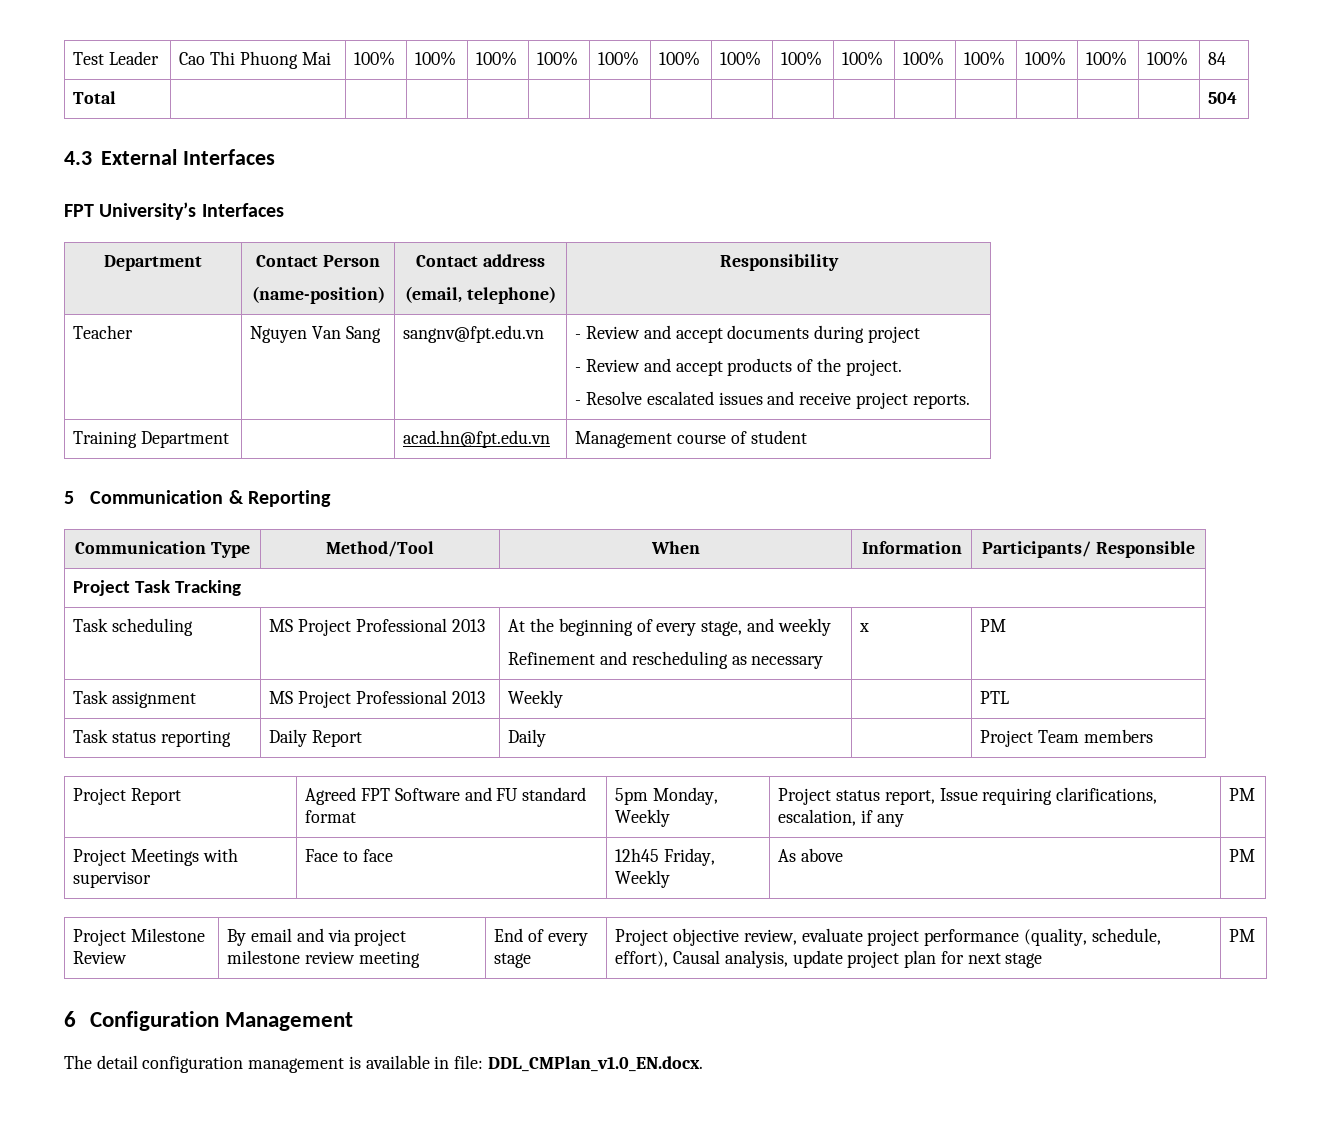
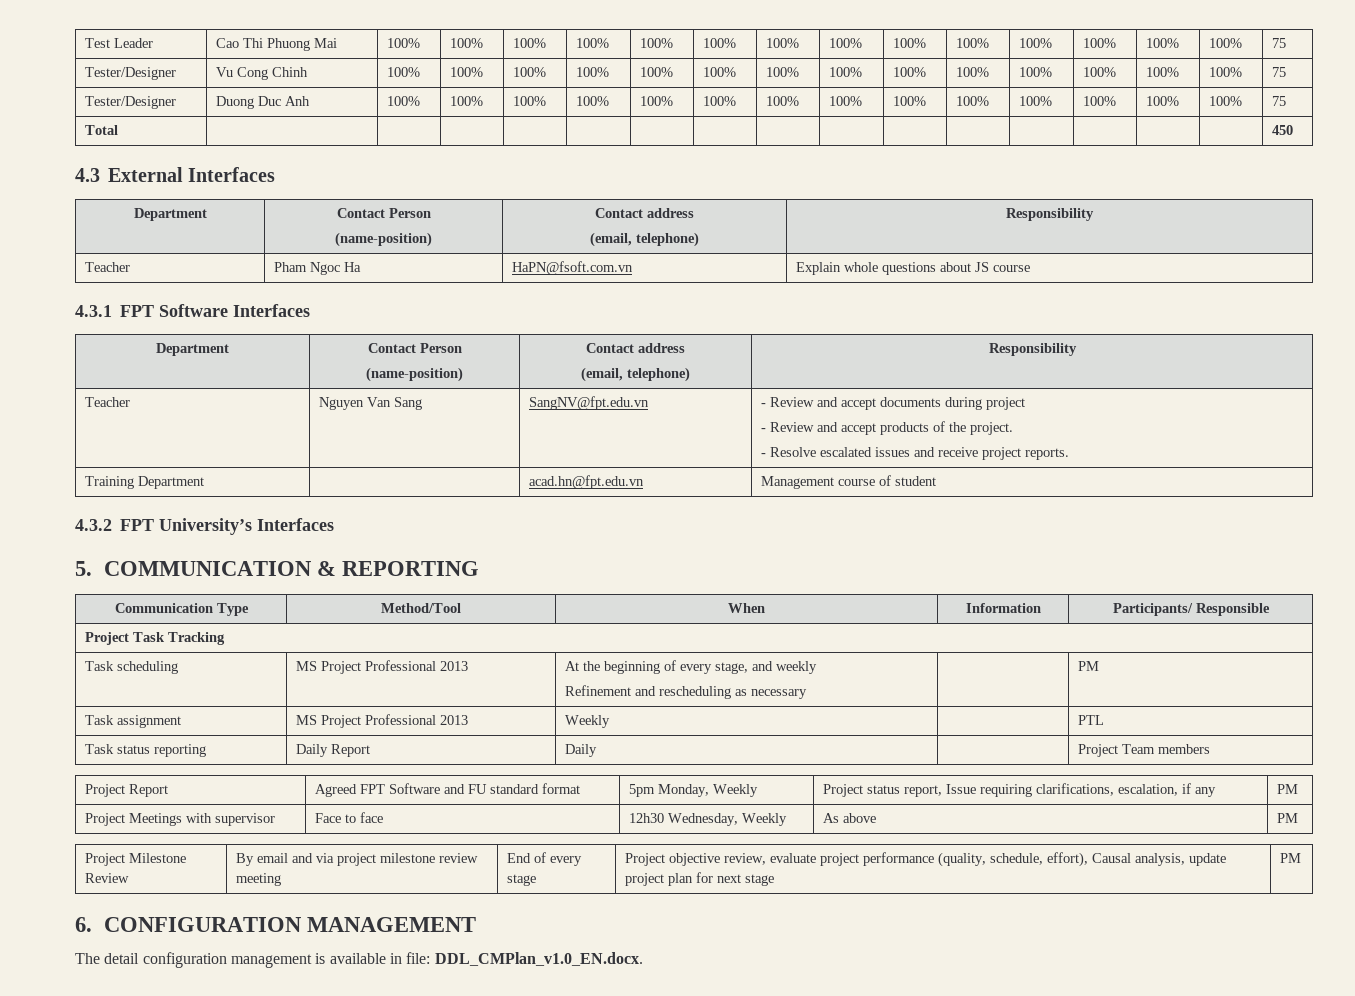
[1208,52,1227,65] 84 -> [1271,38,1286,48] [84,67,176,80] [215,67,308,80] [386,67,420,77] [449,67,483,77] [512,67,546,77] [575,67,609,77] [639,67,673,77] [702,67,736,77] [765,67,799,77] [828,67,862,77] [892,67,926,77] [955,67,989,77] [1018,67,1052,77] [1082,67,1116,77] [1145,67,1179,77] [1208,67,1242,77] [1271,67,1286,77] [84,96,176,109] [215,96,310,109] [386,96,420,106] [449,96,483,106] [512,96,546,106] [575,96,609,106] [639,96,673,106] [702,96,736,106] [765,96,799,106] [828,96,862,106] [892,96,926,106] [955,96,989,106] [1018,96,1052,106] [1082,96,1116,106] [1145,96,1179,106] [1208,96,1242,106] [1271,96,1286,106] 75 // Tester/Designer | Vu Cong Chinh | 100% | 100% | 100% | 100% | 100% | 100% | 100% | 100% | 100% | 100% | 100% | 100% | 100% | 100% | 75 // Tester/Designer | Duong Duc Anh | 100% | 100% | 100% | 100% | 100% | 100% | 100% | 100% | 100% | 100% | 100% | 100% | 100% | 100% | 75
[1208,92,1238,104] 504 -> [1271,125,1293,135] 450
[64,202,197,220] // FPT University’s -> [133,208,207,221] [336,208,431,218] [335,232,432,247] [595,208,694,218] [590,232,699,247] [1006,208,1094,221] [84,262,130,272] [273,262,361,275] [511,261,633,275] [795,262,1030,275] [75,304,228,317] // Department | Contact Person // (name-position) | Contact address // (email, telephone) | Responsibility // Teacher | Pham Ngoc Ha | HaPN@fsoft.com.vn | Explain whole questions about JS course // 4.3.1 FPT Software
[403,325,545,343] sangnv@fpt.edu.vn -> [528,396,649,410] SangNV@fpt.edu.vn
[64,490,332,507] 5 Communication & Reporting -> [75,518,334,535] [75,561,480,576] 4.3.2 FPT University’s Interfaces // 5. COMMUNICATION & REPORTING
[859,623,870,632] x -> (807, 694) none
[615,848,716,866] 12h45 Friday, -> [628,813,738,826] 12h30 Wednesday,
[64,1011,354,1031] 6 Configuration Management -> [75,917,477,932] 6. CONFIGURATION MANAGEMENT

